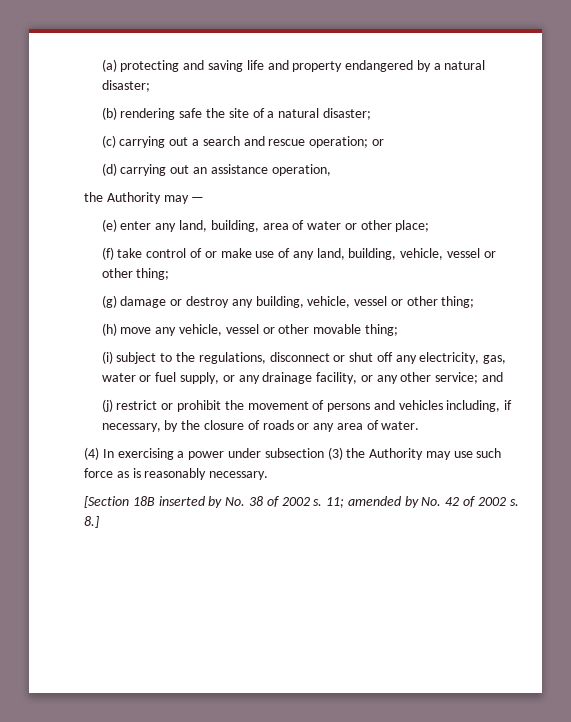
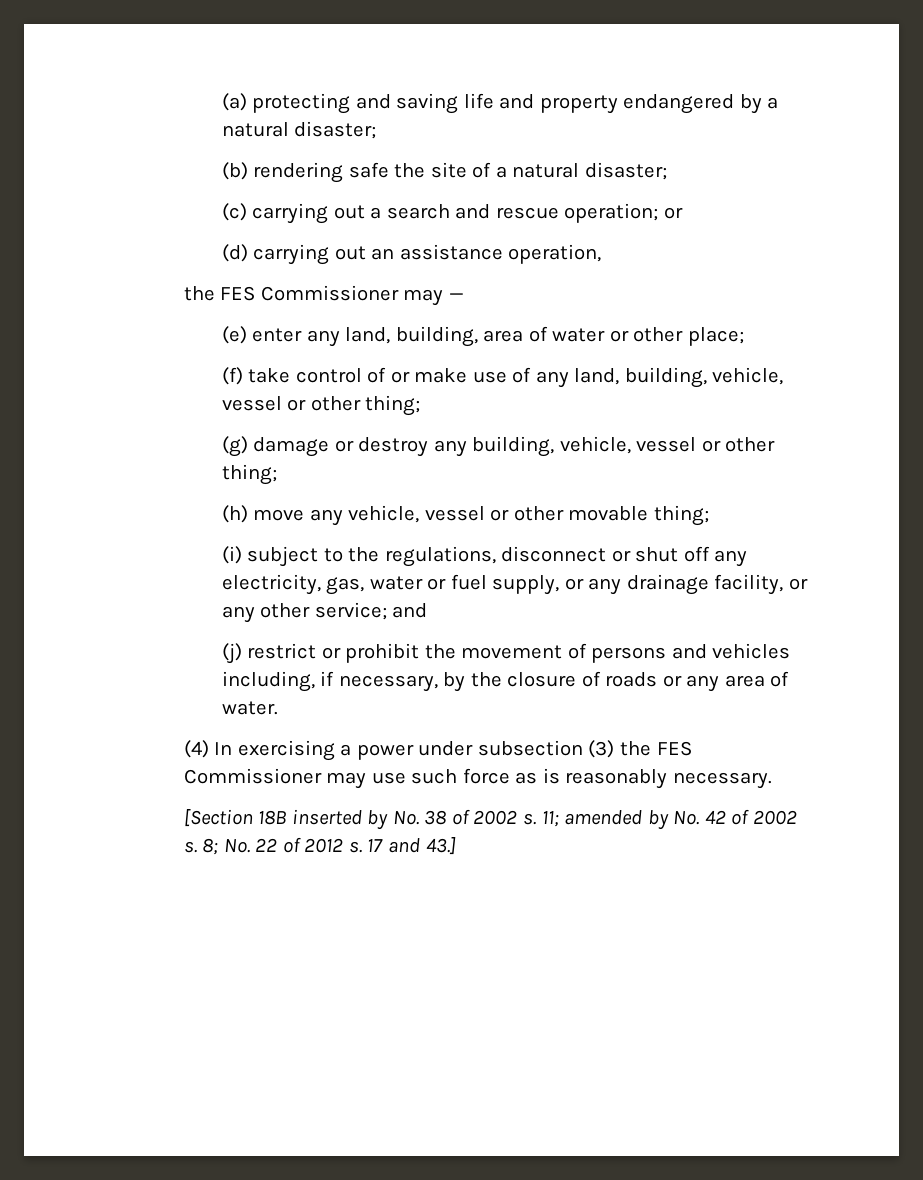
[106,192,161,204] Authority -> [220,285,399,301] FES Commissioner
[369,448,424,460] Authority -> [656,741,692,756] [183,768,322,784] FES Commissioner
[84,516,100,528] 8.] -> [202,837,456,855] 8; No. 22 of 2012 s. 17 and 43.]

